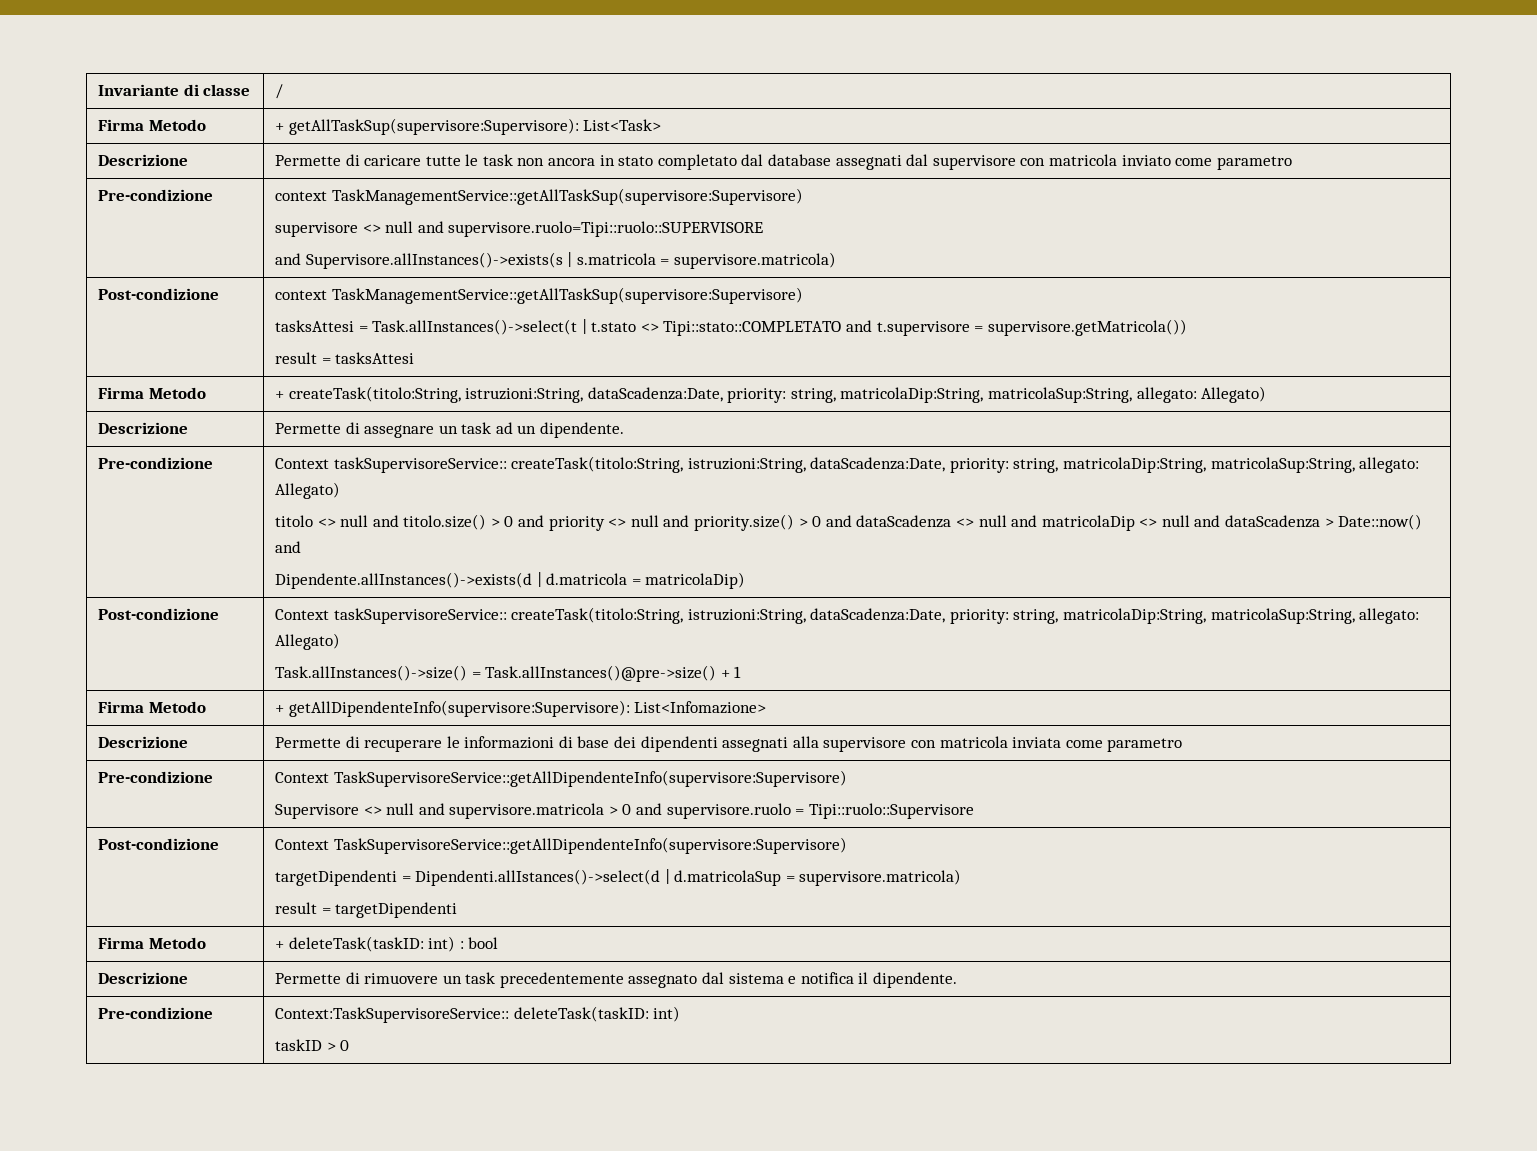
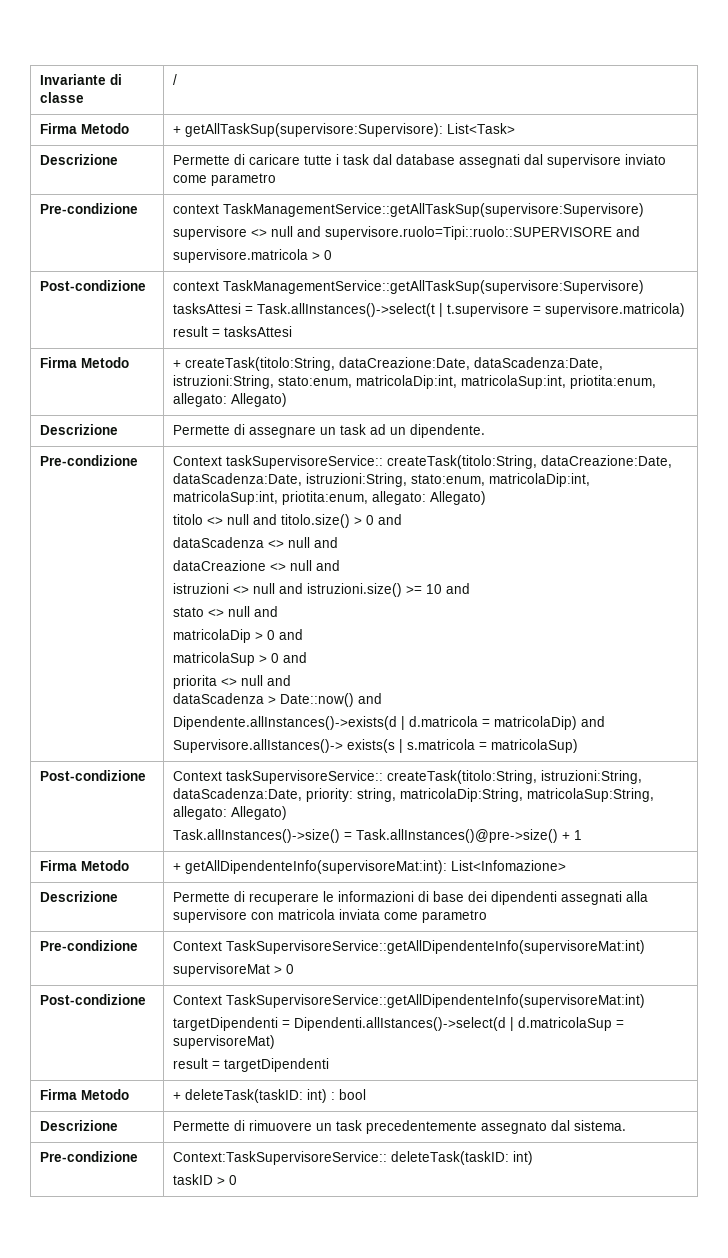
[465,154,737,170] le task non ancora in stato completato -> [335,154,369,165] i task
[1020,154,1117,166] con matricola -> (621, 161) none
[274,252,836,269] // and Supervisore.allInstances()->exists(s | s.matricola = supervisore.matricola) -> [615,226,640,237] [172,249,332,263] and // supervisore.matricola > 0
[591,320,873,336] t.stato <> Tipi::stato::COMPLETATO and -> (443, 310) none
[987,319,1187,336] supervisore.getMatricola()) -> [544,303,685,317] supervisore.matricola)
[465,387,1133,403] istruzioni:String, dataScadenza:Date, priority: string, matricolaDip:String, matricolaSup:String, -> [338,357,603,370] [172,375,656,389] dataCreazione:Date, dataScadenza:Date, istruzioni:String, stato:enum, matricolaDip:int, matricolaSup:int, priotita:enum,
[687,457,1355,473] istruzioni:String, dataScadenza:Date, priority: string, matricolaDip:String, matricolaSup:String, -> [540,455,672,468] [172,473,590,487] [172,491,368,505] dataCreazione:Date, dataScadenza:Date, istruzioni:String, stato:enum, matricolaDip:int, matricolaSup:int, priotita:enum,
[548,514,852,531] priority <> null and priority.size() > 0 and -> (402, 519) //
[1041,515,1221,531] matricolaDip <> null and -> [172,560,340,571] [172,583,470,597] [172,606,278,617] [172,629,303,643] [172,652,307,666] [172,675,291,689] // dataCreazione <> null and // istruzioni <> null and istruzioni.size() >= 10 and // stato <> null and // matricolaDip > 0 and // matricolaSup > 0 and // priorita <> null and //
(746, 580) none -> [580,716,605,727] [172,739,578,753] and // Supervisore.allIstances()-> exists(s | s.matricola = matricolaSup)
[288,700,630,717] getAllDipendenteInfo(supervisore:Supervisore): -> [184,860,447,874] getAllDipendenteInfo(supervisoreMat:int):
[333,770,847,787] [274,803,974,819] [97,838,219,850] [274,837,847,854] TaskSupervisoreService::getAllDipendenteInfo(supervisore:Supervisore) // Supervisore <> null and supervisore.matricola > 0 and supervisore.ruolo = Tipi::ruolo::Supervisore // Post-condizione | Context TaskSupervisoreService::getAllDipendenteInfo(supervisore:Supervisore) -> [225,940,645,954] [172,963,294,977] [39,994,146,1005] [172,994,645,1008] TaskSupervisoreService::getAllDipendenteInfo(supervisoreMat:int) // supervisoreMat > 0 // Post-condizione | Context TaskSupervisoreService::getAllDipendenteInfo(supervisoreMat:int)
[799,869,962,886] supervisore.matricola) -> [172,1035,275,1049] supervisoreMat)
[728,972,957,988] sistema e notifica il dipendente. -> [573,1120,626,1131] sistema.

